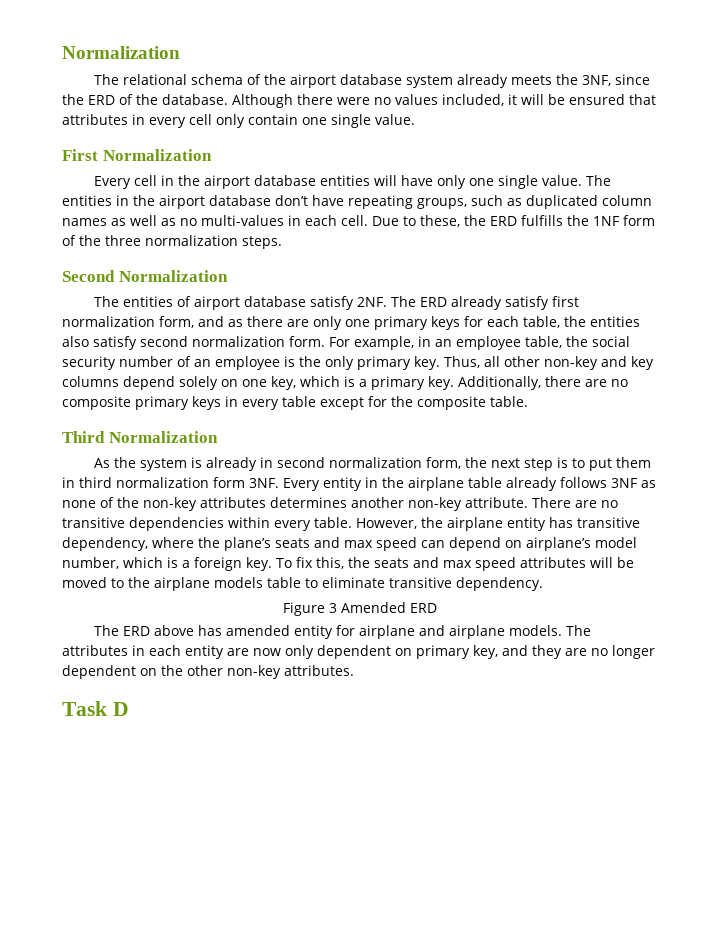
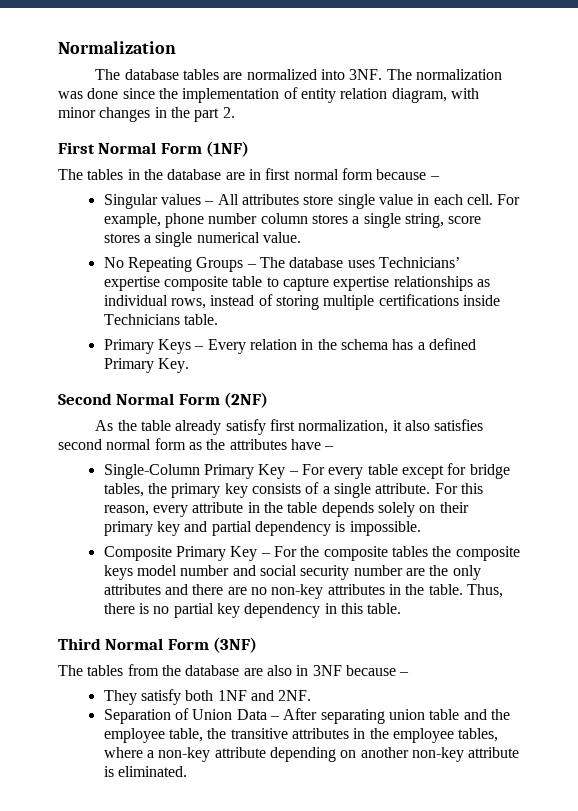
[62,46,180,59] [93,74,650,88] [62,94,656,108] [62,114,415,128] [62,149,212,161] [93,175,611,189] [62,195,652,209] [62,215,655,227] [62,235,282,249] [62,270,228,282] [93,296,579,310] [62,316,640,330] [62,336,630,350] [62,356,654,370] [62,376,628,390] [62,396,528,410] [62,431,218,443] [93,457,651,471] [62,477,656,491] [62,497,618,511] [62,517,640,531] [62,537,637,551] [62,557,634,571] [62,577,543,591] [282,602,437,616] [93,625,591,639] [62,645,655,659] [62,665,354,679] [62,701,129,716] Normalization // The relational schema of the airport database system already meets the 3NF, since the ERD of the database. Although there were no values included, it will be ensured that attributes in every cell only contain one single value. // First Normalization // Every cell in the airport database entities will have only one single value. The entities in the airport database don’t have repeating groups, such as duplicated column names as well as no multi-values in each cell. Due to these, the ERD fulfills the 1NF form of the three normalization steps. // Second Normalization // The entities of airport database satisfy 2NF. The ERD already satisfy first normalization form, and as there are only one primary keys for each table, the entities also satisfy second normalization form. For example, in an employee table, the social security number of an employee is the only primary key. Thus, all other non-key and key columns depend solely on one key, which is a primary key. Additionally, there are no composite primary keys in every table except for the composite table. // Third Normalization // As the system is already in second normalization form, the next step is to put them in third normalization form 3NF. Every entity in the airplane table already follows 3NF as none of the non-key attributes determines another non-key attribute. There are no transitive dependencies within every table. However, the airplane entity has transitive dependency, where the plane’s seats and max speed can depend on airplane’s model number, which is a foreign key. To fix this, the seats and max speed attributes will be moved to the airplane models table to eliminate transitive dependency. // Figure 3 Amended ERD // The ERD above has amended entity for airplane and airplane models. The attributes in each entity are now only dependent on primary key, and they are no longer dependent on the other non-key attributes. // Task D -> [58,41,176,54] [95,69,502,80] [58,87,479,103] [58,107,235,122] [58,141,250,157] [58,168,440,180] [103,194,521,209] [103,213,482,228] [103,232,301,247] [103,257,460,272] [103,276,490,291] [103,294,500,310] [103,314,219,325] [103,338,476,354] [103,358,190,373] [58,392,269,408] [95,419,484,435] [58,438,335,450] [103,463,510,479] [103,482,483,498] [103,502,469,517] [103,521,421,536] [103,546,520,561] [103,565,481,580] [103,584,503,599] [103,603,402,618] [58,637,258,653] [58,664,410,676] [103,689,312,705] [103,708,510,724] [103,728,499,743] [103,747,520,762] [103,766,188,777] Normalization // The database tables are normalized into 3NF. The normalization was done since the implementation of entity relation diagram, with minor changes in the part 2. // First Normal Form (1NF) // The tables in the database are in first normal form because – // Singular values – All attributes store single value in each cell. For example, phone number column stores a single string, score stores a single numerical value. // No Repeating Groups – The database uses Technicians’ expertise composite table to capture expertise relationships as individual rows, instead of storing multiple certifications inside Technicians table. // Primary Keys – Every relation in the schema has a defined Primary Key. // Second Normal Form (2NF) // As the table already satisfy first normalization, it also satisfies second normal form as the attributes have – // Single-Column Primary Key – For every table except for bridge tables, the primary key consists of a single attribute. For this reason, every attribute in the table depends solely on their primary key and partial dependency is impossible. // Composite Primary Key – For the composite tables the composite keys model number and social security number are the only attributes and there are no non-key attributes in the table. Thus, there is no partial key dependency in this table. // Third Normal Form (3NF) // The tables from the database are also in 3NF because – // They satisfy both 1NF and 2NF. // Separation of Union Data – After separating union table and the employee table, the transitive attributes in the employee tables, where a non-key attribute depending on another non-key attribute is eliminated.

